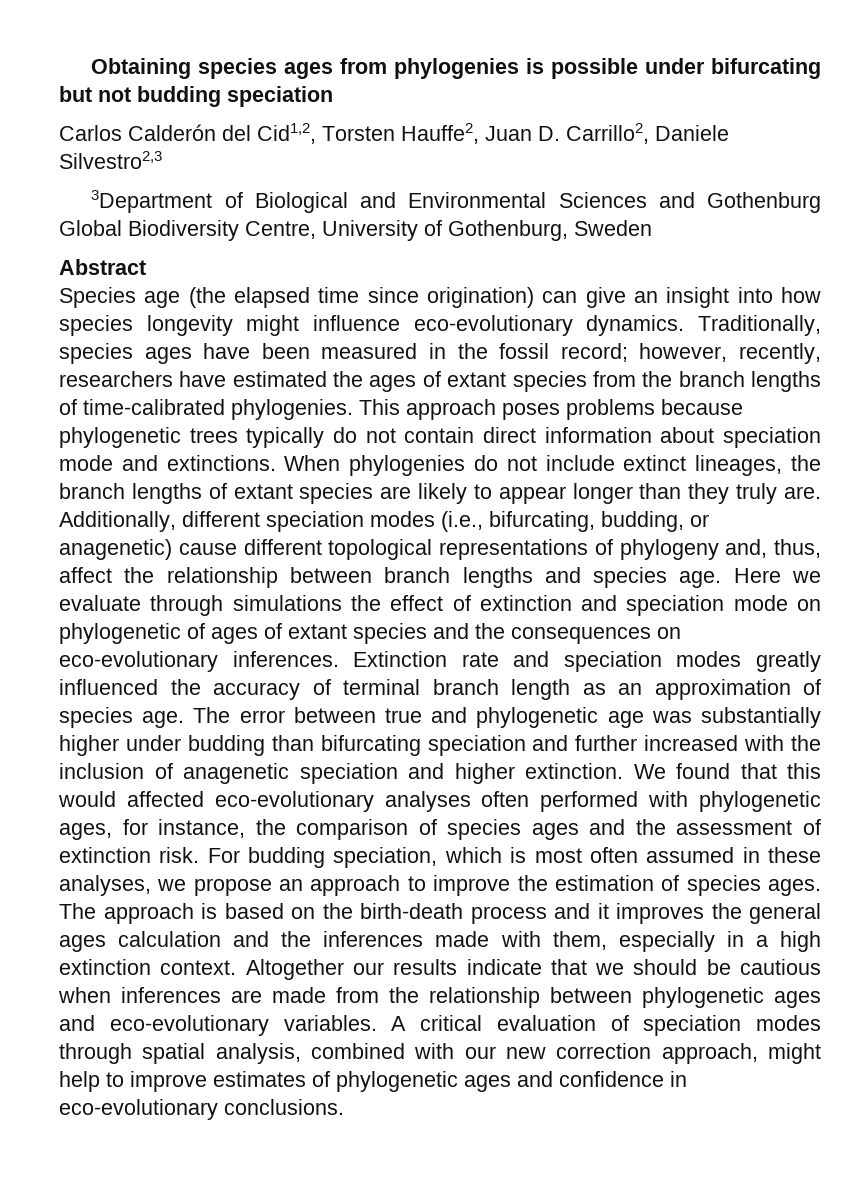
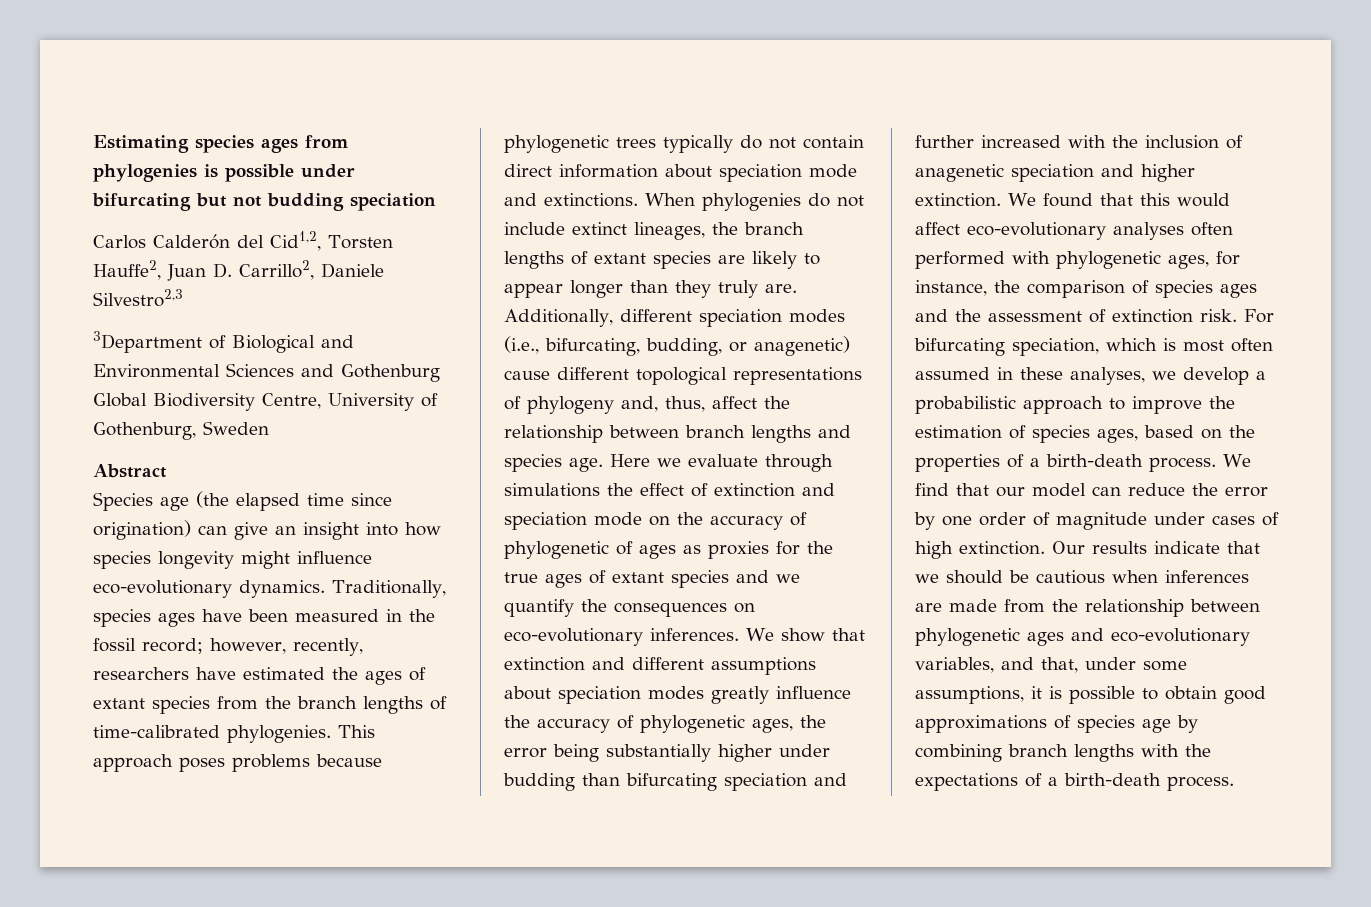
[91,58,192,79] Obtaining -> [93,135,189,153] Estimating
[59,623,205,644] phylogenetic of -> [677,512,807,530] [504,541,833,559] [504,572,538,583] the accuracy of phylogenetic of ages as proxies for the true
(469, 631) none -> [776,574,800,583] [504,599,574,617] we quantify
[353,651,550,667] Extinction rate and -> [746,628,865,642] [504,657,816,675] [504,686,551,700] We show that extinction and different assumptions about
[59,679,821,700] [59,707,692,728] influenced the accuracy of terminal branch length as an approximation of species age. The error between true and phylogenetic age was -> [776,686,851,699] [504,715,826,733] [504,744,599,762] influence the accuracy of phylogenetic ages, the error being
[126,791,204,807] affected -> [915,222,960,235] affect
[248,847,326,868] budding -> [914,338,1005,356] bifurcating
[193,878,304,896] propose an -> [1183,367,1266,385] [915,396,1016,414] develop a probabilistic
[768,879,822,896] [59,903,821,924] [59,931,821,952] [59,959,384,980] ages. The approach is based on the birth-death process and it improves the general ages calculation and the inferences made with them, especially in a high extinction context. Altogether our -> [1097,425,1255,443] [915,454,1251,472] [915,483,1268,497] [914,512,1279,530] [915,541,1085,559] ages, based on the properties of a birth-death process. We find that our model can reduce the error by one order of magnitude under cases of high extinction. Our
[283,1015,821,1036] [59,1043,821,1064] [59,1071,687,1092] [59,1099,344,1120] variables. A critical evaluation of speciation modes through spatial analysis, combined with our new correction approach, might help to improve estimates of phylogenetic ages and confidence in eco-evolutionary conclusions. -> [915,657,1187,673] [915,686,1266,704] [915,715,1198,733] [915,744,1211,762] [915,773,1234,791] variables, and that, under some assumptions, it is possible to obtain good approximations of species age by combining branch lengths with the expectations of a birth-death process.

